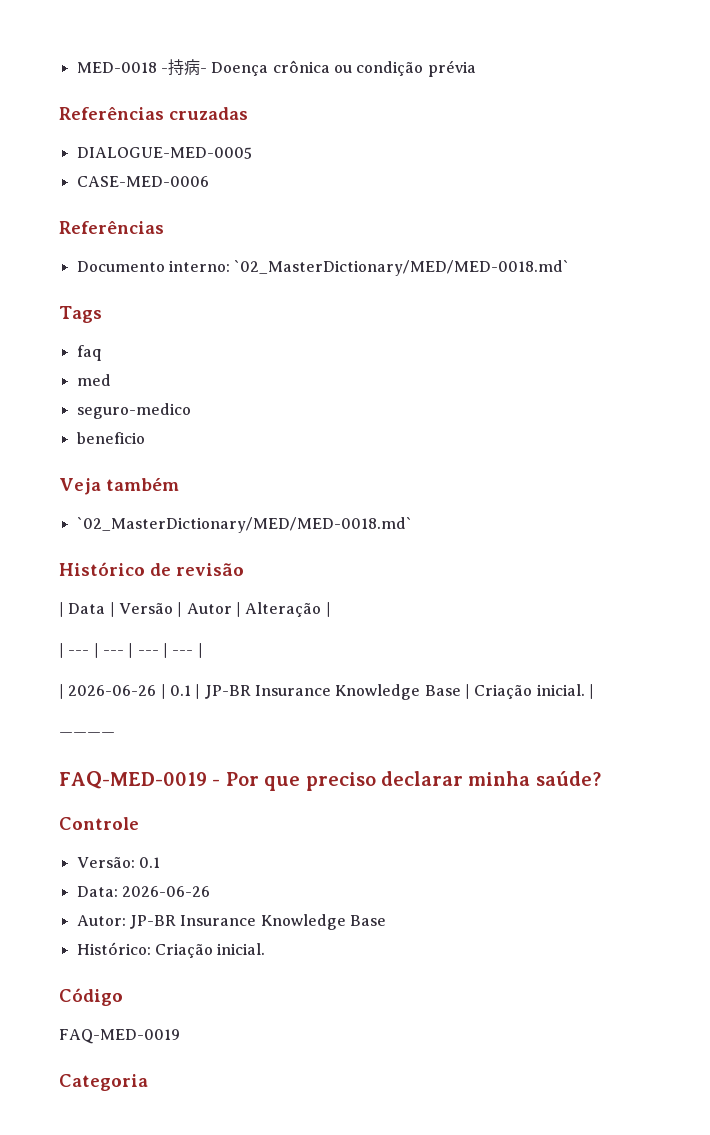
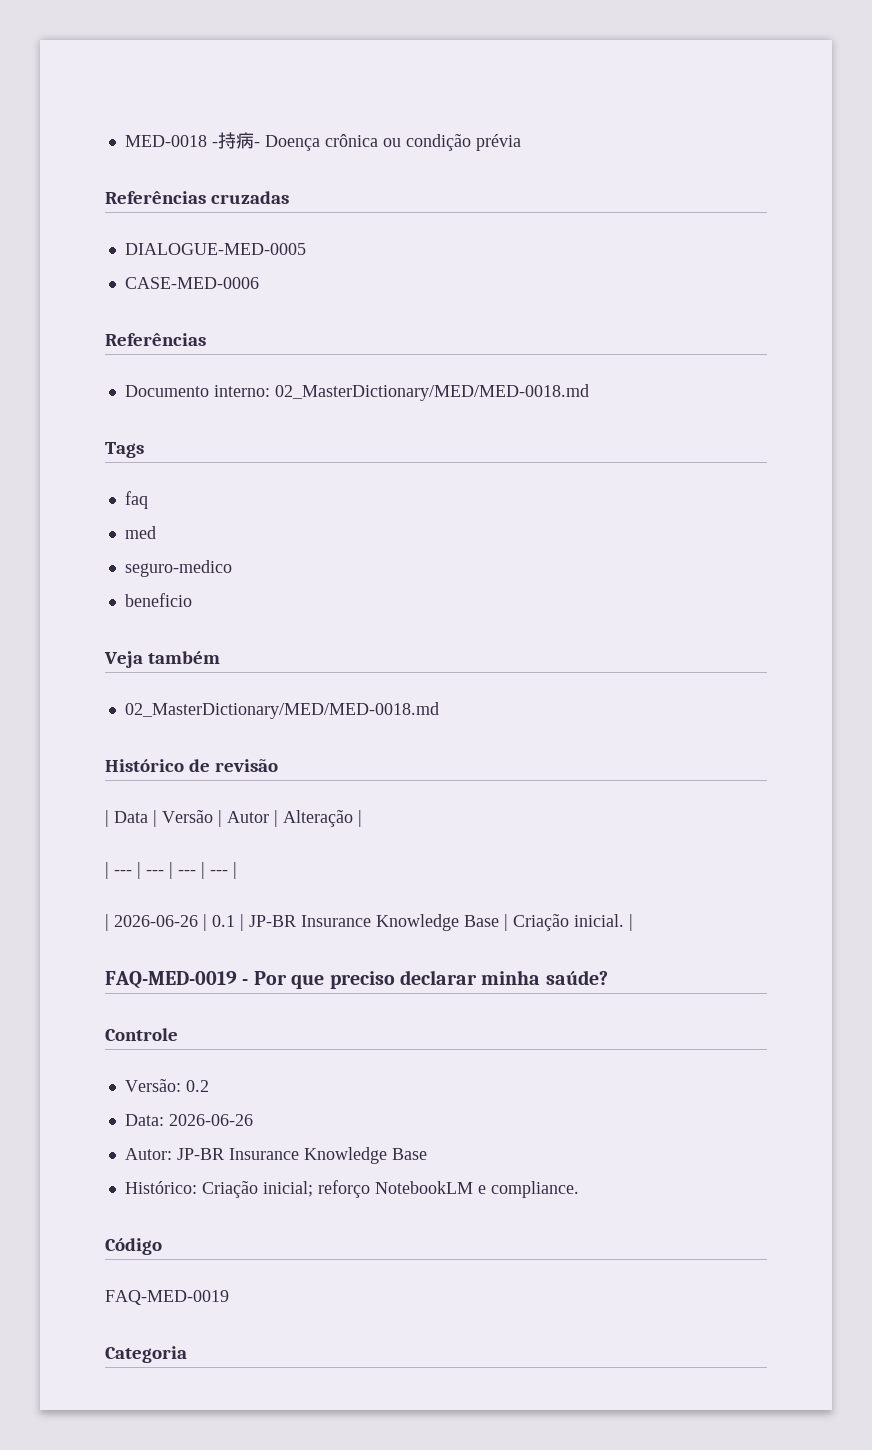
[234,260,570,276] `02_MasterDictionary/MED/MED-0018.md` -> [274,384,589,401] 02_MasterDictionary/MED/MED-0018.md
[76,517,412,533] `02_MasterDictionary/MED/MED-0018.md` -> [124,702,439,719] 02_MasterDictionary/MED/MED-0018.md
[59,732,115,737] // ———— -> (633, 922) none
[138,857,160,868] 0.1 -> [185,1080,209,1092] 0.2
[217,943,266,955] inicial. -> [262,1180,579,1198] inicial; reforço NotebookLM e compliance.

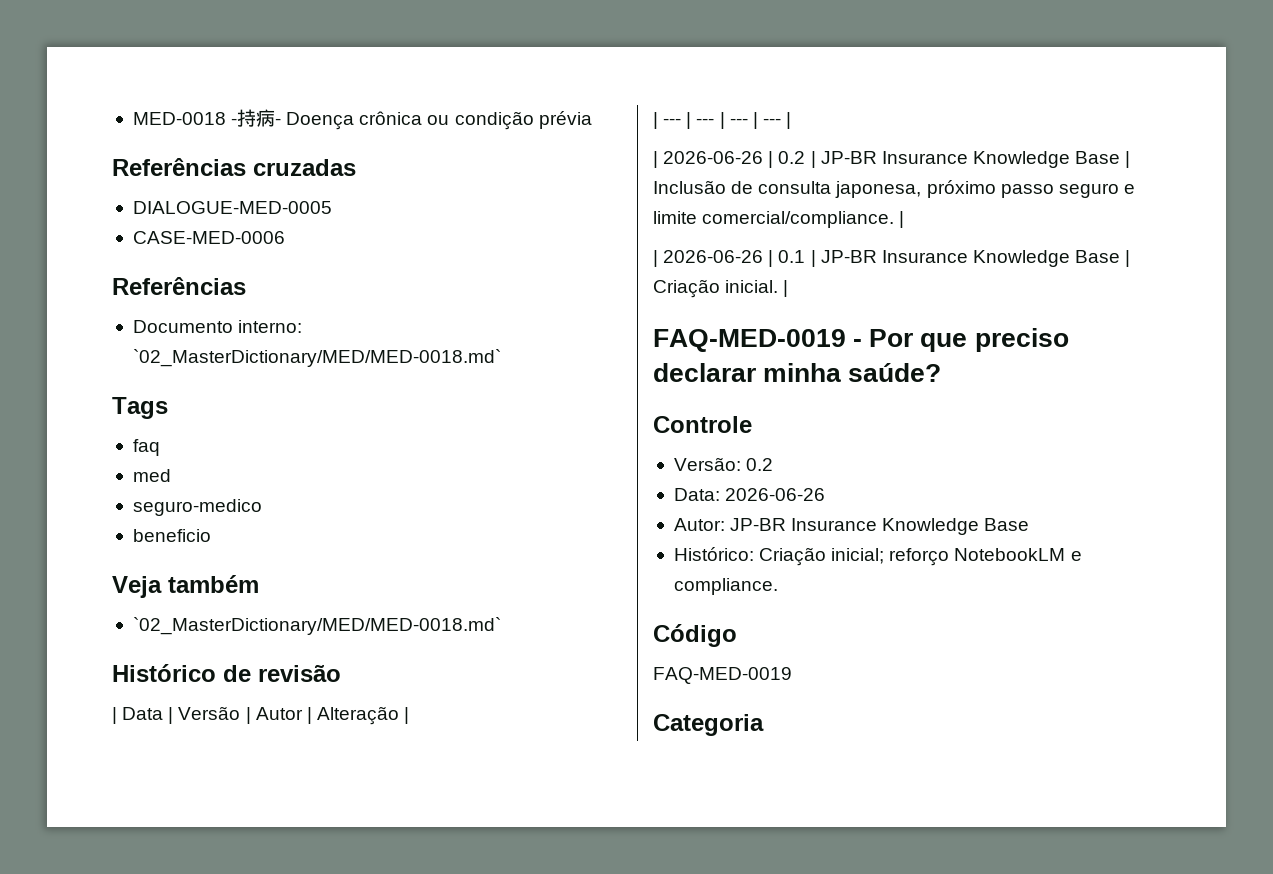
[274,384,589,401] 02_MasterDictionary/MED/MED-0018.md -> [132,349,501,367] `02_MasterDictionary/MED/MED-0018.md`
[124,702,439,719] 02_MasterDictionary/MED/MED-0018.md -> [132,617,501,635] `02_MasterDictionary/MED/MED-0018.md`
(237, 870) none -> [653,151,1131,168] [653,180,1135,198] [653,211,905,228] // | 2026-06-26 | 0.2 | JP-BR Insurance Knowledge Base | Inclusão de consulta japonesa, próximo passo seguro e limite comercial/compliance. |

